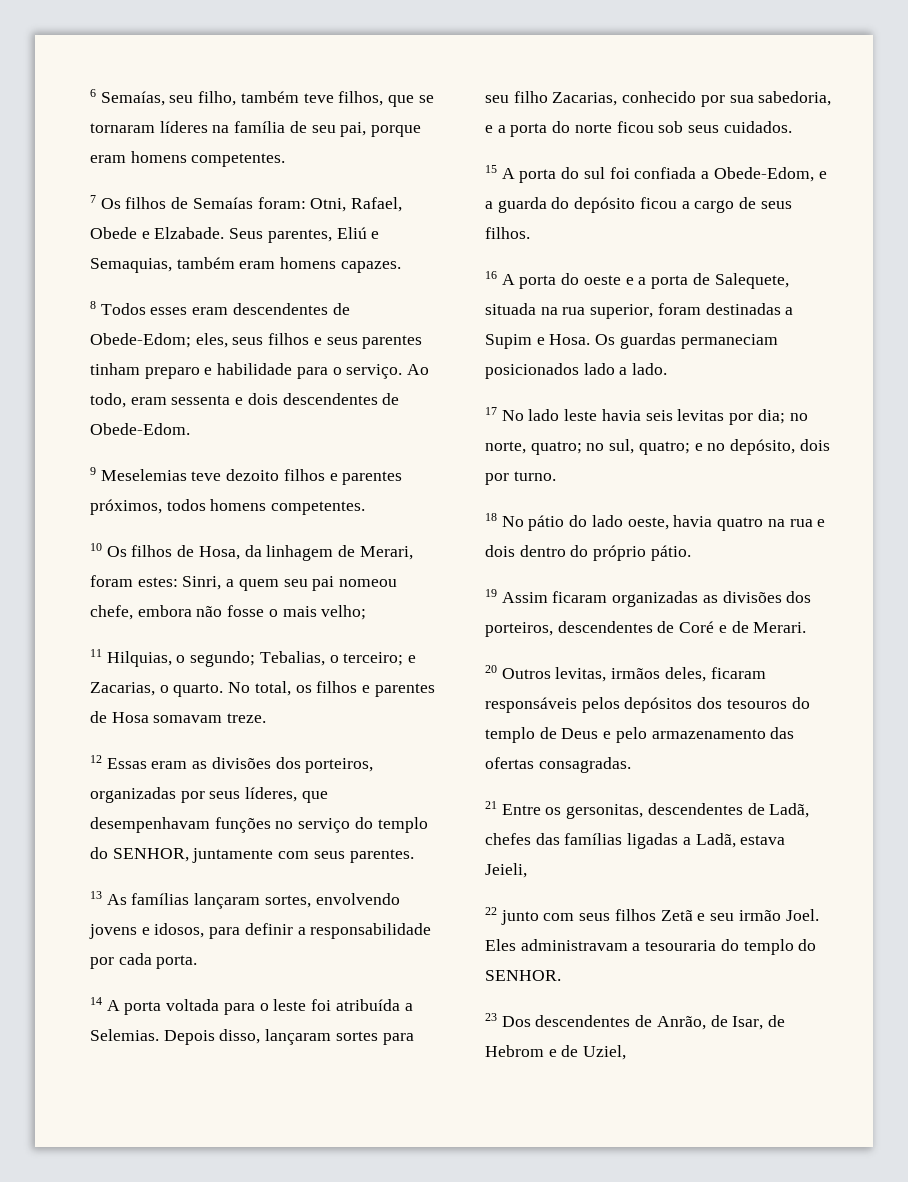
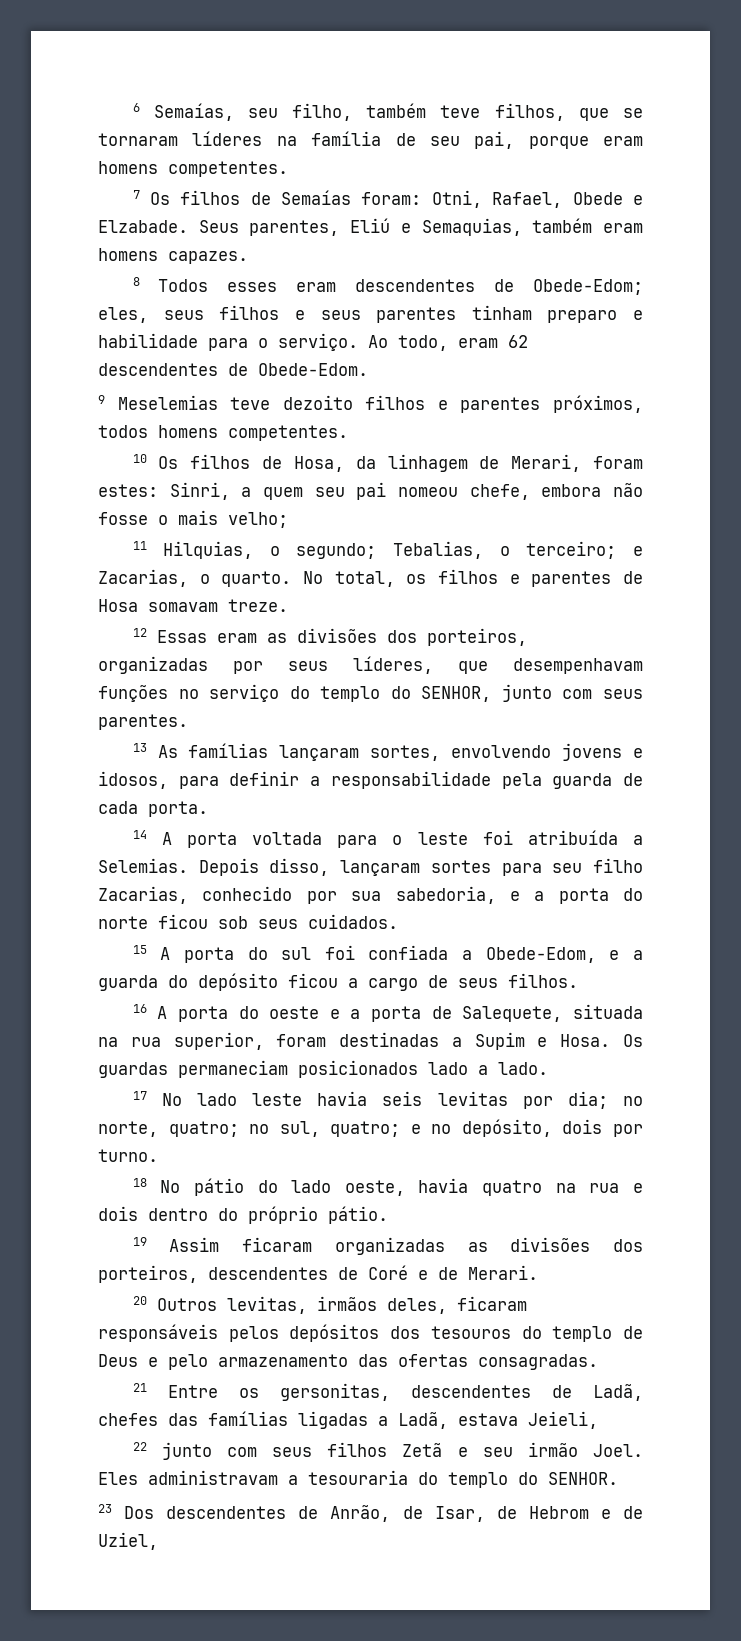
[171,393,278,405] sessenta e dois -> [508,335,528,348] 62
[192,848,274,863] juntamente -> [501,684,552,702] junto
[90,957,114,969] por -> [501,773,643,789] pela guarda de

